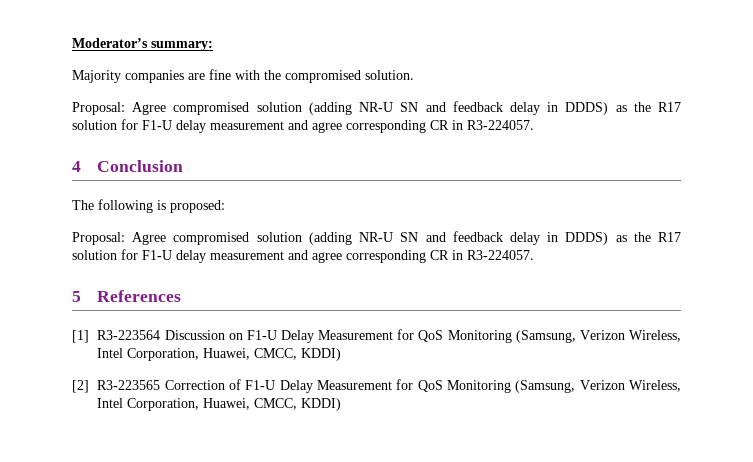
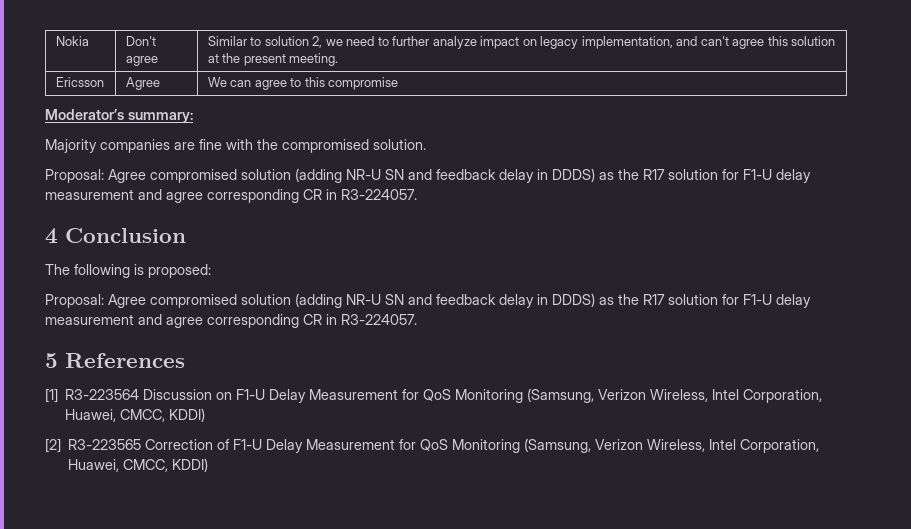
(72, 43) none -> [55,36,89,46] [125,36,156,46] [125,56,158,66] [207,36,836,49] [207,53,339,66] [55,77,104,87] [125,77,160,90] [207,77,399,90] Nokia | Don't agree | Similar to solution 2, we need to further analyze impact on legacy implementation, and can't agree this solution at the present meeting. // Ericsson | Agree | We can agree to this compromise //

